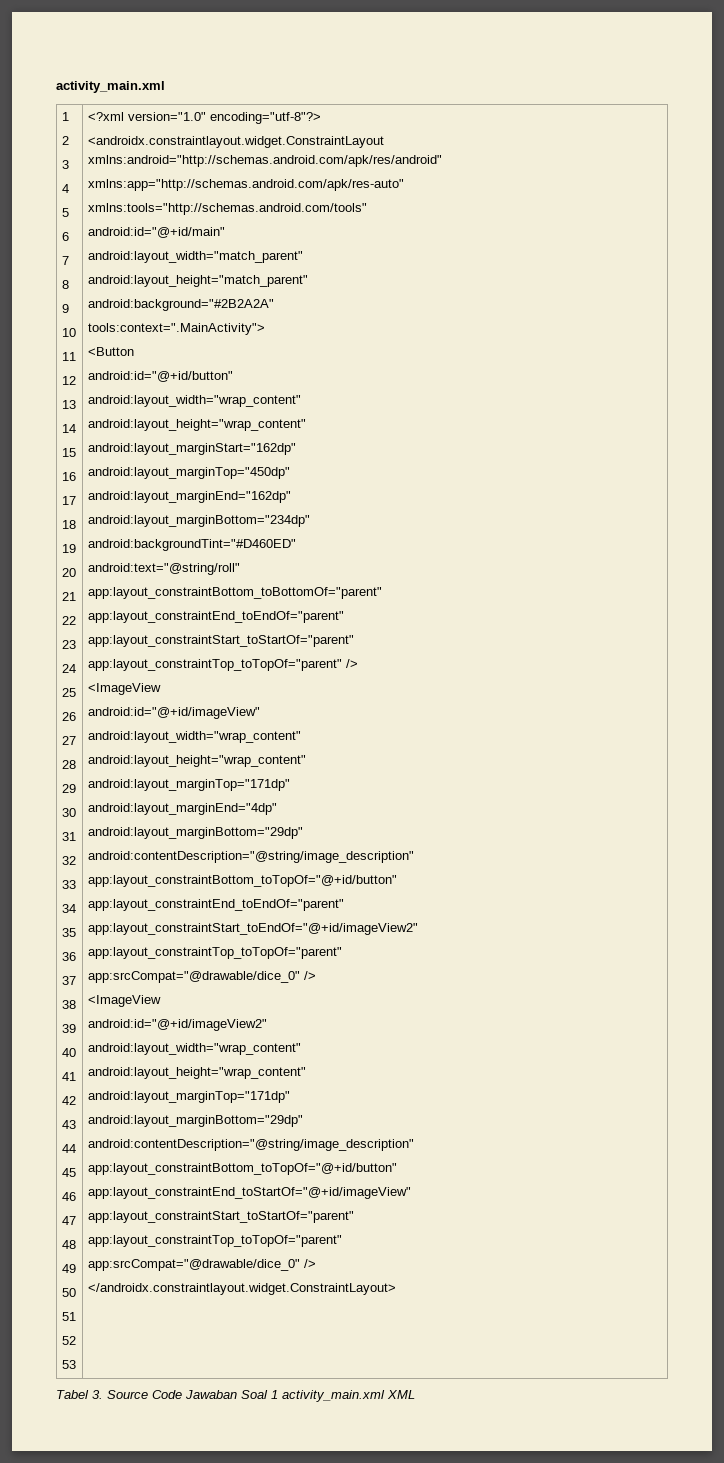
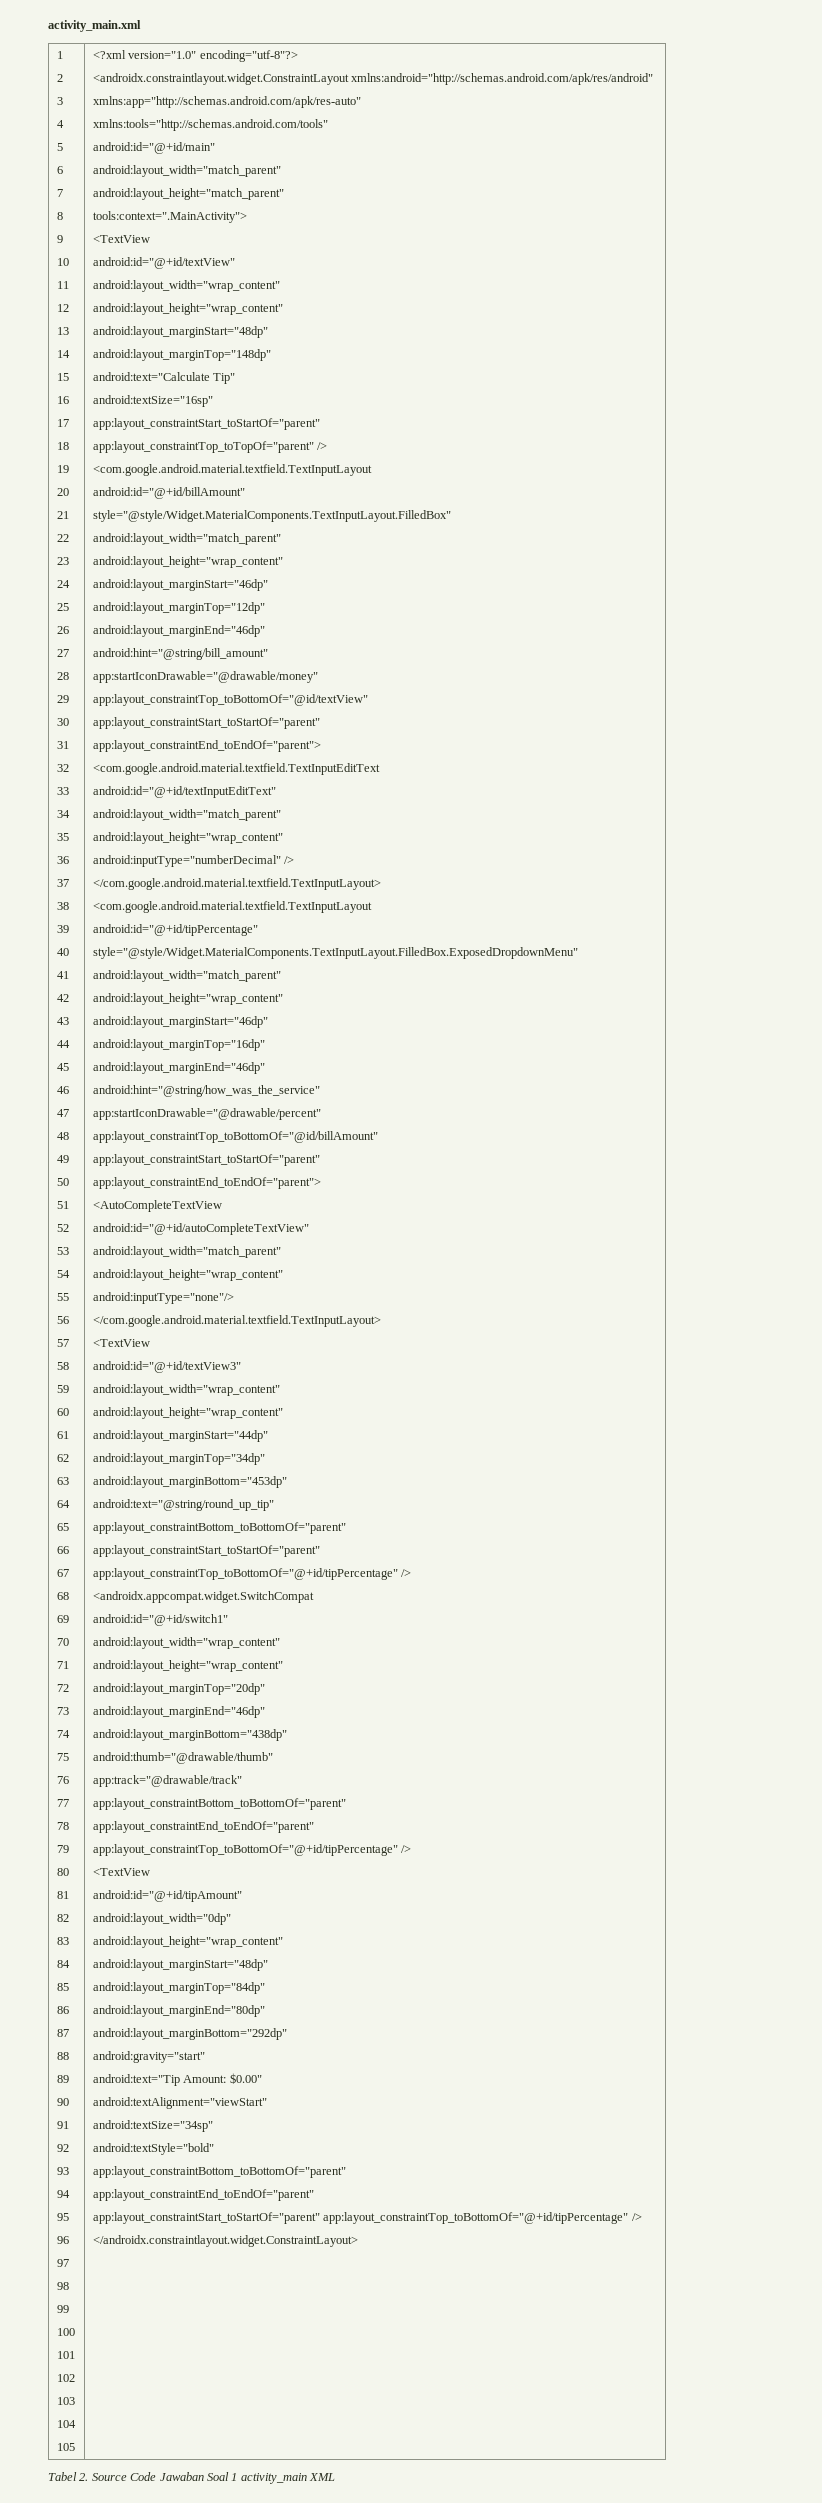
(76, 1364) none -> [56,1270,70,1278] [56,1293,69,1301] [56,1316,69,1324] [56,1339,69,1347] [56,1362,69,1370] [56,1385,69,1393] [56,1408,69,1416] [56,1431,69,1439] [56,1454,69,1462] [56,1477,69,1485] [56,1500,70,1508] [56,1523,69,1531] [56,1546,69,1554] [56,1569,69,1577] [56,1592,69,1600] [56,1615,69,1623] [56,1638,69,1646] [56,1661,69,1669] [56,1684,69,1692] [56,1707,69,1715] [56,1730,70,1738] [56,1753,69,1761] [56,1776,69,1784] [56,1799,69,1807] [56,1822,69,1830] [56,1845,69,1853] [56,1868,69,1876] [56,1891,69,1899] [56,1914,69,1922] [56,1937,69,1945] [56,1960,70,1968] [56,1983,69,1991] [56,2006,69,2014] [56,2029,69,2037] [56,2052,69,2060] [56,2075,69,2083] [56,2098,69,2106] [56,2121,69,2129] [56,2144,69,2152] [56,2167,69,2175] [56,2190,70,2198] [56,2213,69,2221] [56,2236,69,2244] [56,2259,69,2267] [56,2282,69,2290] [56,2305,69,2313] [56,2328,75,2336] [56,2351,75,2359] [56,2374,75,2382] [56,2397,75,2405] [56,2420,76,2428] [56,2443,75,2451] // 54 // 55 // 56 // 57 // 58 // 59 // 60 // 61 // 62 // 63 // 64 // 65 // 66 // 67 // 68 // 69 // 70 // 71 // 72 // 73 // 74 // 75 // 76 // 77 // 78 // 79 // 80 // 81 // 82 // 83 // 84 // 85 // 86 // 87 // 88 // 89 // 90 // 91 // 92 // 93 // 94 // 95 // 96 // 97 // 98 // 99 // 100 // 101 // 102 // 103 // 104 // 105
[87,299,274,311] // android:background="#2B2A2A" -> (284, 194) none
[87,347,134,356] [87,371,233,382] [87,395,301,407] [87,419,306,431] [87,443,296,455] [87,467,290,479] [87,491,291,503] [87,515,310,527] [87,539,296,551] [87,563,240,575] [87,587,382,599] [87,611,344,623] [87,635,354,647] [87,659,358,671] [87,683,161,695] [87,707,260,719] [87,731,301,743] [87,755,306,767] [87,779,290,791] [87,803,277,815] [87,827,303,839] [87,851,414,863] [87,875,397,887] [87,899,344,911] [87,923,418,935] [87,947,342,959] [87,971,316,983] [87,995,161,1007] [87,1019,267,1031] [87,1043,301,1055] [87,1067,306,1079] [87,1091,290,1103] [87,1115,303,1127] [87,1139,414,1151] [87,1163,397,1175] [87,1187,411,1199] [87,1211,354,1223] [87,1235,342,1247] [87,1259,300,1271] <Button // android:id="@+id/button" // android:layout_width="wrap_content" // android:layout_height="wrap_content" // android:layout_marginStart="162dp" // android:layout_marginTop="450dp" // android:layout_marginEnd="162dp" // android:layout_marginBottom="234dp" // android:backgroundTint="#D460ED" // android:text="@string/roll" // app:layout_constraintBottom_toBottomOf="parent" // app:layout_constraintEnd_toEndOf="parent" // app:layout_constraintStart_toStartOf="parent" // app:layout_constraintTop_toTopOf="parent" /> // <ImageView // android:id="@+id/imageView" // android:layout_width="wrap_content" // android:layout_height="wrap_content" // android:layout_marginTop="171dp" // android:layout_marginEnd="4dp" // android:layout_marginBottom="29dp" // android:contentDescription="@string/image_description" // app:layout_constraintBottom_toTopOf="@+id/button" // app:layout_constraintEnd_toEndOf="parent" // app:layout_constraintStart_toEndOf="@+id/imageView2" // app:layout_constraintTop_toTopOf="parent" // app:srcCompat="@drawable/dice_0" /> // <ImageView // android:id="@+id/imageView2" // android:layout_width="wrap_content" // android:layout_height="wrap_content" // android:layout_marginTop="171dp" // android:layout_marginBottom="29dp" // android:contentDescription="@string/image_description" // app:layout_constraintBottom_toTopOf="@+id/button" // app:layout_constraintEnd_toStartOf="@+id/imageView" // app:layout_constraintStart_toStartOf="parent" // app:layout_constraintTop_toTopOf="parent" // app:srcCompat="@drawable/dice_0" -> [92,235,150,243] [92,257,235,269] [92,280,280,292] [92,303,283,315] [92,326,268,338] [92,349,271,361] [92,372,236,384] [92,395,213,407] [92,418,320,430] [92,441,328,453] [92,464,372,476] [92,487,245,499] [92,510,451,522] [92,533,281,545] [92,556,283,568] [92,579,268,591] [92,602,265,614] [92,625,265,637] [92,648,268,660] [92,671,318,683] [92,694,368,706] [92,717,320,729] [92,740,321,752] [92,763,380,775] [92,786,276,798] [92,809,281,821] [92,832,283,844] [92,855,295,867] [92,878,381,890] [92,901,372,913] [92,924,258,936] [92,947,578,959] [92,970,281,982] [92,993,283,1005] [92,1016,268,1028] [92,1039,265,1051] [92,1062,265,1074] [92,1085,320,1097] [92,1108,321,1120] [92,1131,378,1143] [92,1154,320,1166] [92,1177,321,1189] [92,1200,222,1212] [92,1223,309,1235] [92,1246,281,1258] [92,1269,283,1281] [92,1292,234,1304] [92,1315,381,1327] [92,1339,150,1347] [92,1361,241,1373] [92,1384,280,1396] [92,1407,283,1419] [92,1430,268,1442] [92,1453,265,1465] [92,1476,287,1488] [92,1499,274,1511] [92,1522,346,1534] [92,1545,320,1557] [92,1568,412,1580] [92,1591,314,1603] [92,1614,228,1626] [92,1637,280,1649] [92,1660,283,1672] [92,1683,265,1695] [92,1706,265,1718] [92,1729,287,1741] [92,1752,273,1764] [92,1775,242,1787] [92,1798,346,1810] [92,1821,314,1833] [92,1844,412,1856] [92,1868,150,1876] [92,1890,242,1902] [92,1913,231,1925] [92,1936,283,1948] [92,1959,268,1971] [92,1982,265,1994] [92,2005,265,2017] [92,2028,287,2040] [92,2051,205,2063] [92,2073,262,2086] [92,2097,267,2109] [92,2120,213,2132] [92,2143,214,2155] [92,2166,346,2178] [92,2189,314,2201] [92,2212,629,2224] <TextView // android:id="@+id/textView" // android:layout_width="wrap_content" // android:layout_height="wrap_content" // android:layout_marginStart="48dp" // android:layout_marginTop="148dp" // android:text="Calculate Tip" // android:textSize="16sp" // app:layout_constraintStart_toStartOf="parent" // app:layout_constraintTop_toTopOf="parent" /> // <com.google.android.material.textfield.TextInputLayout // android:id="@+id/billAmount" // style="@style/Widget.MaterialComponents.TextInputLayout.FilledBox" // android:layout_width="match_parent" // android:layout_height="wrap_content" // android:layout_marginStart="46dp" // android:layout_marginTop="12dp" // android:layout_marginEnd="46dp" // android:hint="@string/bill_amount" // app:startIconDrawable="@drawable/money" // app:layout_constraintTop_toBottomOf="@id/textView" // app:layout_constraintStart_toStartOf="parent" // app:layout_constraintEnd_toEndOf="parent"> // <com.google.android.material.textfield.TextInputEditText // android:id="@+id/textInputEditText" // android:layout_width="match_parent" // android:layout_height="wrap_content" // android:inputType="numberDecimal" /> // </com.google.android.material.textfield.TextInputLayout> // <com.google.android.material.textfield.TextInputLayout // android:id="@+id/tipPercentage" // style="@style/Widget.MaterialComponents.TextInputLayout.FilledBox.ExposedDropdownMenu" // android:layout_width="match_parent" // android:layout_height="wrap_content" // android:layout_marginStart="46dp" // android:layout_marginTop="16dp" // android:layout_marginEnd="46dp" // android:hint="@string/how_was_the_service" // app:startIconDrawable="@drawable/percent" // app:layout_constraintTop_toBottomOf="@id/billAmount" // app:layout_constraintStart_toStartOf="parent" // app:layout_constraintEnd_toEndOf="parent"> // <AutoCompleteTextView // android:id="@+id/autoCompleteTextView" // android:layout_width="match_parent" // android:layout_height="wrap_content" // android:inputType="none"/> // </com.google.android.material.textfield.TextInputLayout> // <TextView // android:id="@+id/textView3" // android:layout_width="wrap_content" // android:layout_height="wrap_content" // android:layout_marginStart="44dp" // android:layout_marginTop="34dp" // android:layout_marginBottom="453dp" // android:text="@string/round_up_tip" // app:layout_constraintBottom_toBottomOf="parent" // app:layout_constraintStart_toStartOf="parent" // app:layout_constraintTop_toBottomOf="@+id/tipPercentage" /> // <androidx.appcompat.widget.SwitchCompat // android:id="@+id/switch1" // android:layout_width="wrap_content" // android:layout_height="wrap_content" // android:layout_marginTop="20dp" // android:layout_marginEnd="46dp" // android:layout_marginBottom="438dp" // android:thumb="@drawable/thumb" // app:track="@drawable/track" // app:layout_constraintBottom_toBottomOf="parent" // app:layout_constraintEnd_toEndOf="parent" // app:layout_constraintTop_toBottomOf="@+id/tipPercentage" /> // <TextView // android:id="@+id/tipAmount" // android:layout_width="0dp" // android:layout_height="wrap_content" // android:layout_marginStart="48dp" // android:layout_marginTop="84dp" // android:layout_marginEnd="80dp" // android:layout_marginBottom="292dp" // android:gravity="start" // android:text="Tip Amount: $0.00" // android:textAlignment="viewStart" // android:textSize="34sp" // android:textStyle="bold" // app:layout_constraintBottom_toBottomOf="parent" // app:layout_constraintEnd_toEndOf="parent" // app:layout_constraintStart_toStartOf="parent" app:layout_constraintTop_toBottomOf="@+id/tipPercentage"
[92,1390,103,1399] 3. -> [79,2473,89,2481] 2.
[282,1390,385,1402] activity_main.xml -> [240,2473,307,2484] activity_main

